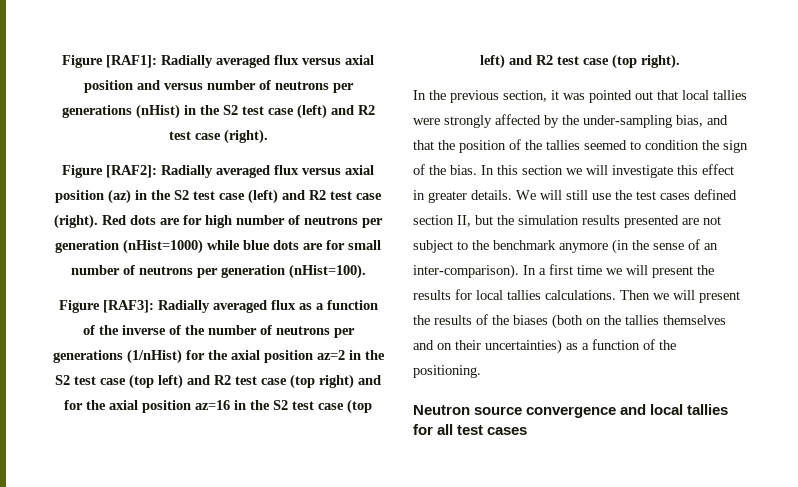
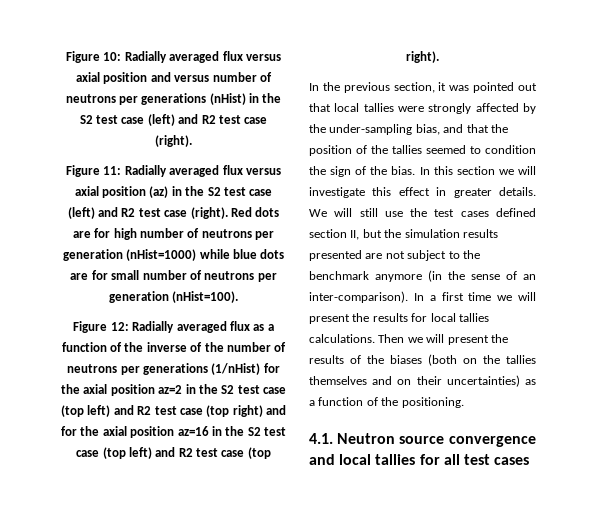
[62,55,157,68] Figure [RAF1]: -> [66,51,122,63] Figure 10:
[106,165,157,178] [RAF2]: -> [103,166,122,175] 11:
[102,300,154,313] [RAF3]: -> [110,322,129,331] 12:
(481, 371) none -> [309,433,333,444] 4.1.

